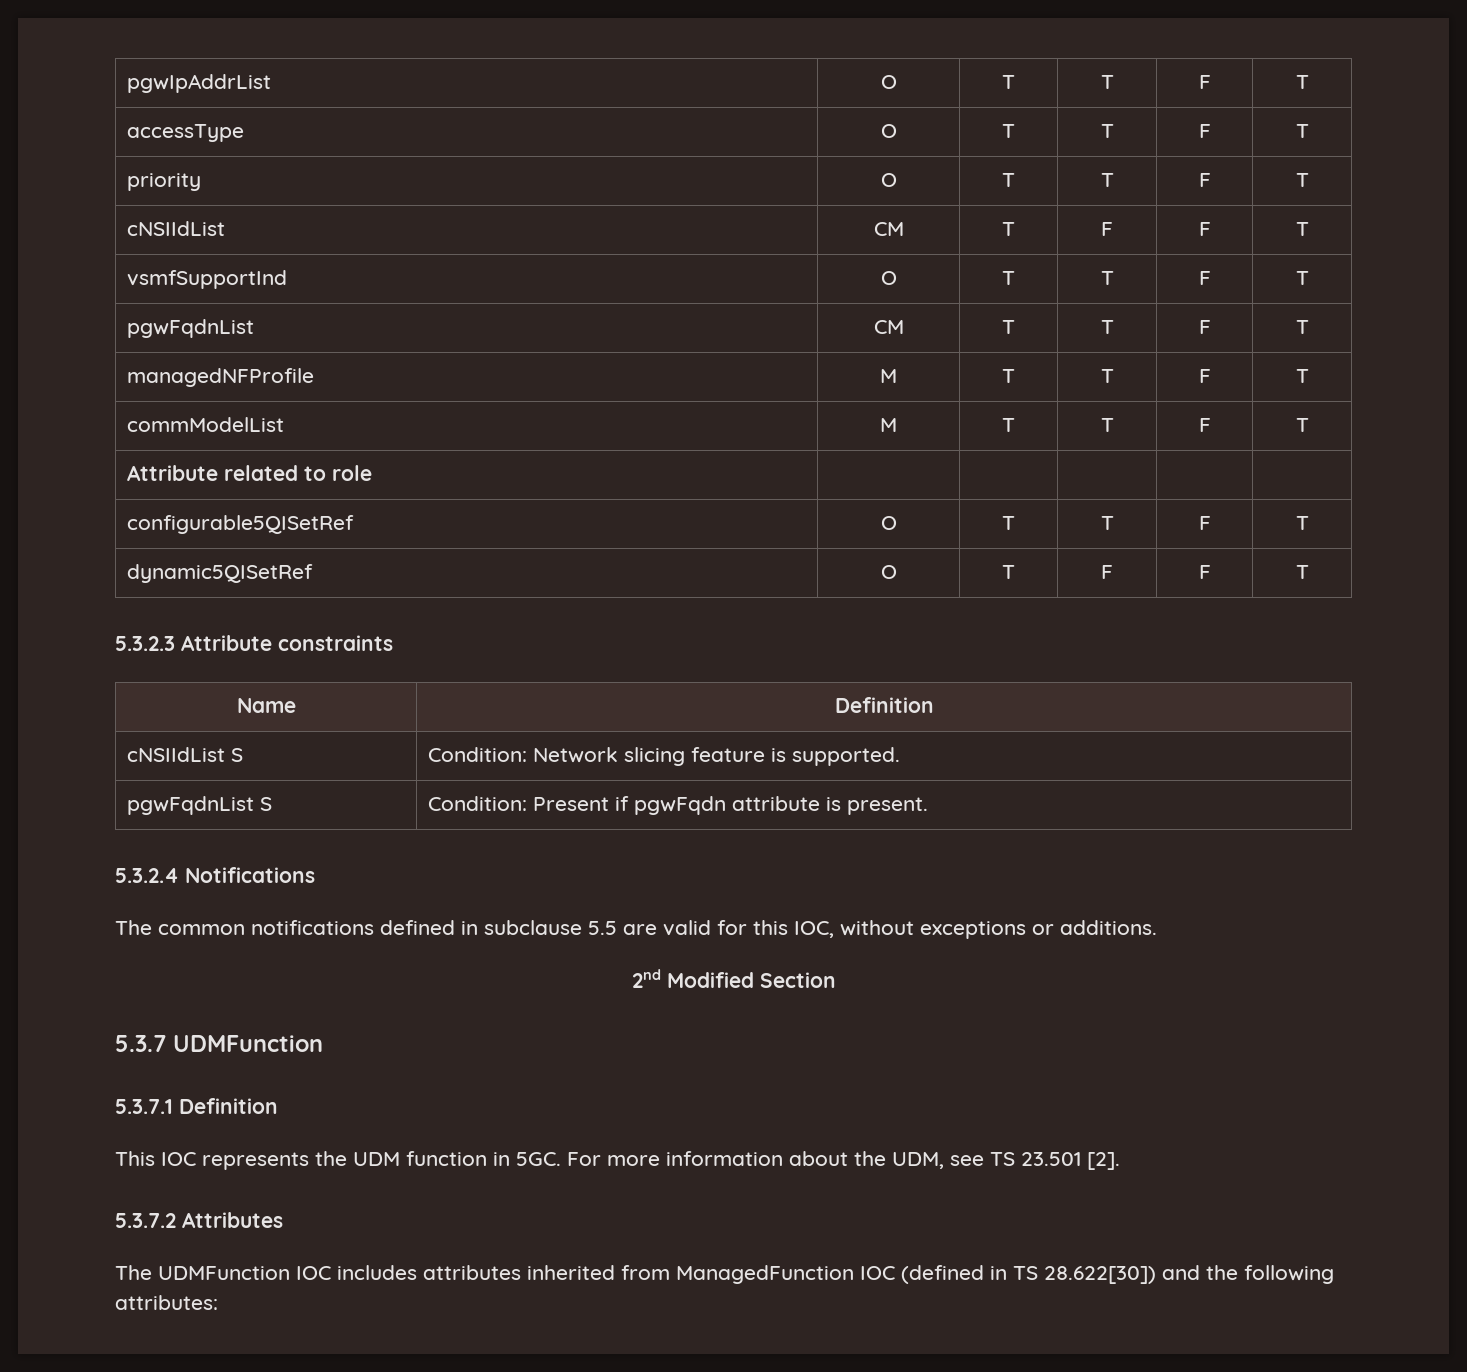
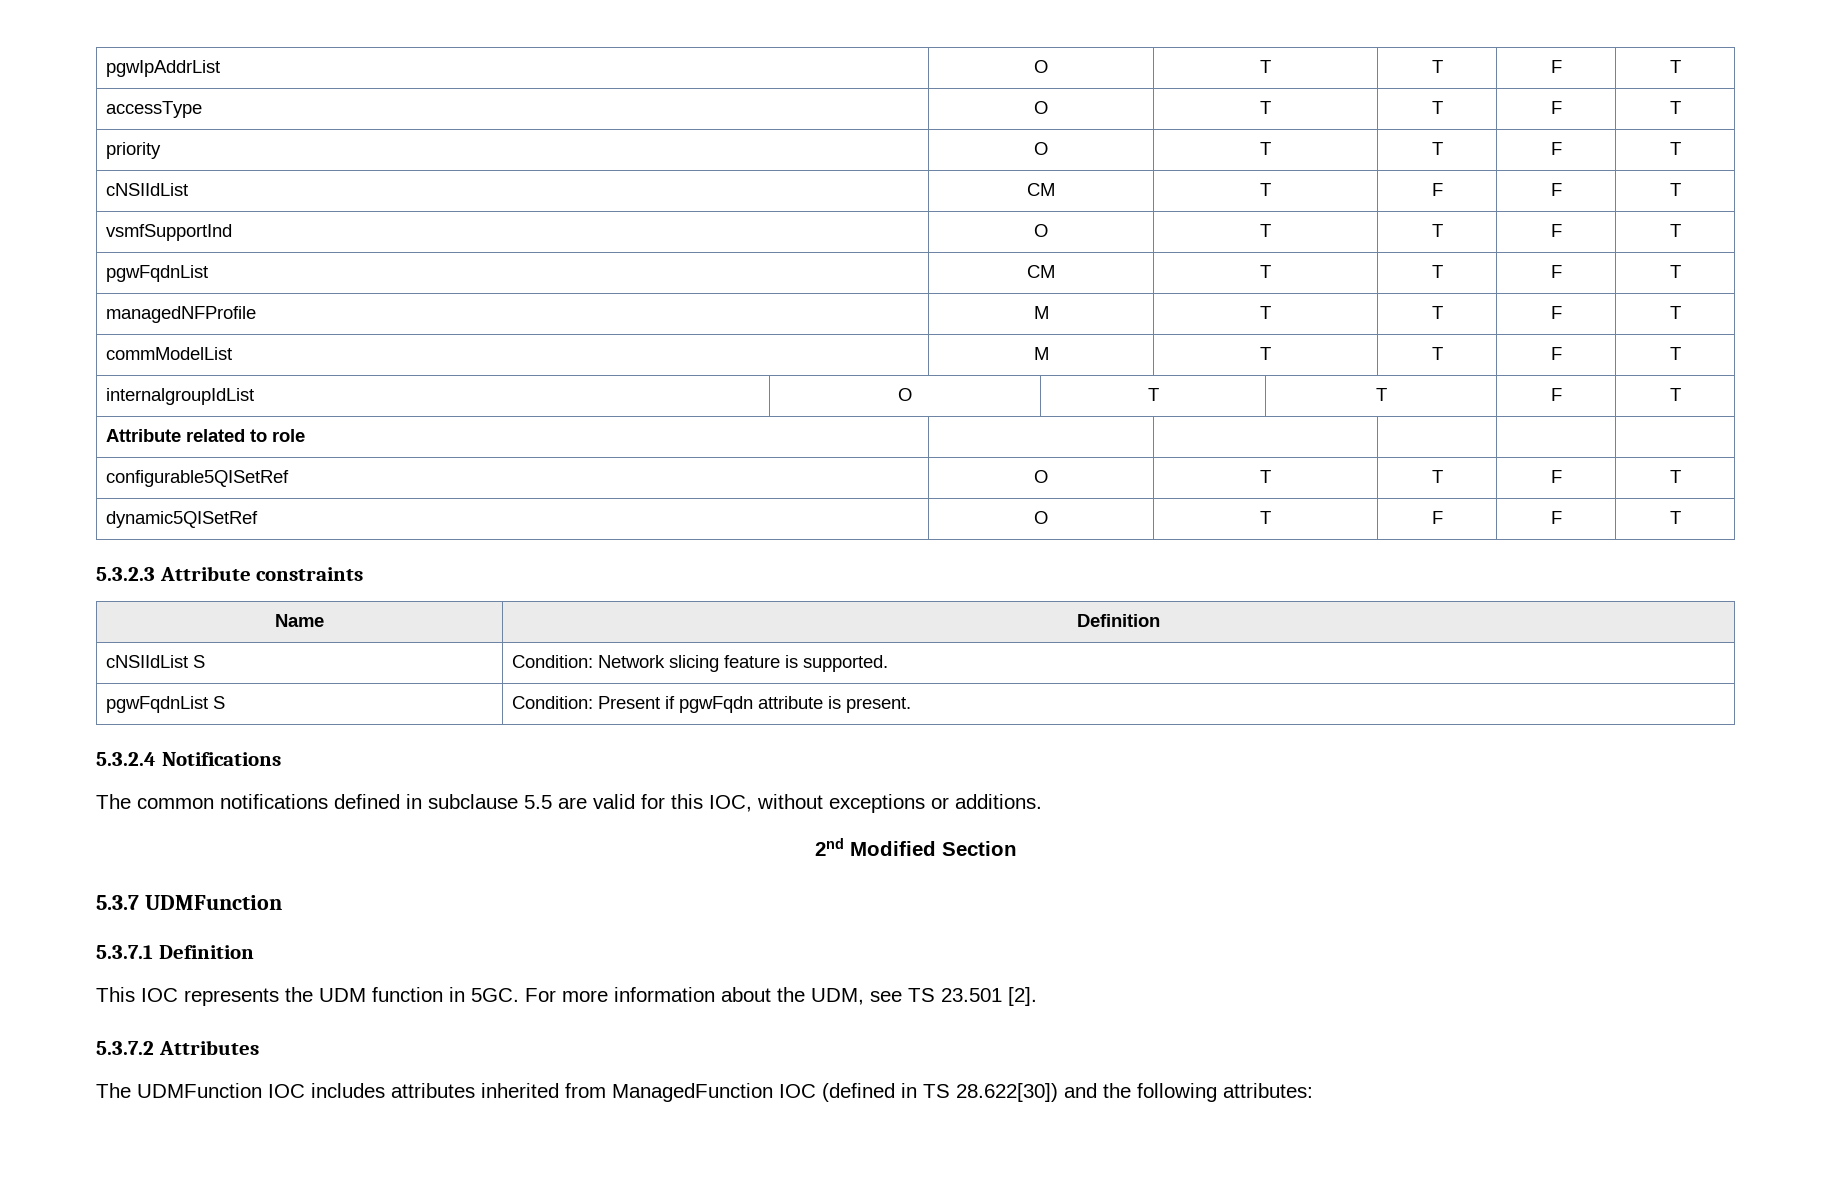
(1309, 425) none -> [106,388,255,405] [898,388,912,401] [1147,388,1159,401] [1375,388,1387,401] [1550,388,1562,401] [1669,388,1681,401] // internalgroupIdList | O | T | T | F | T

